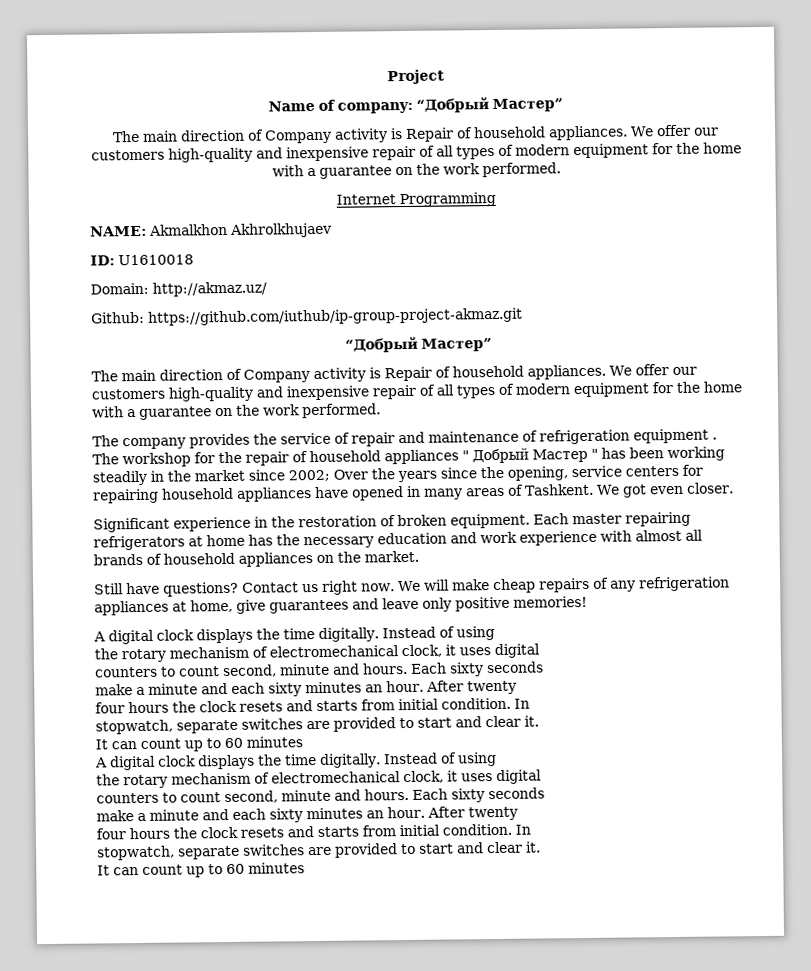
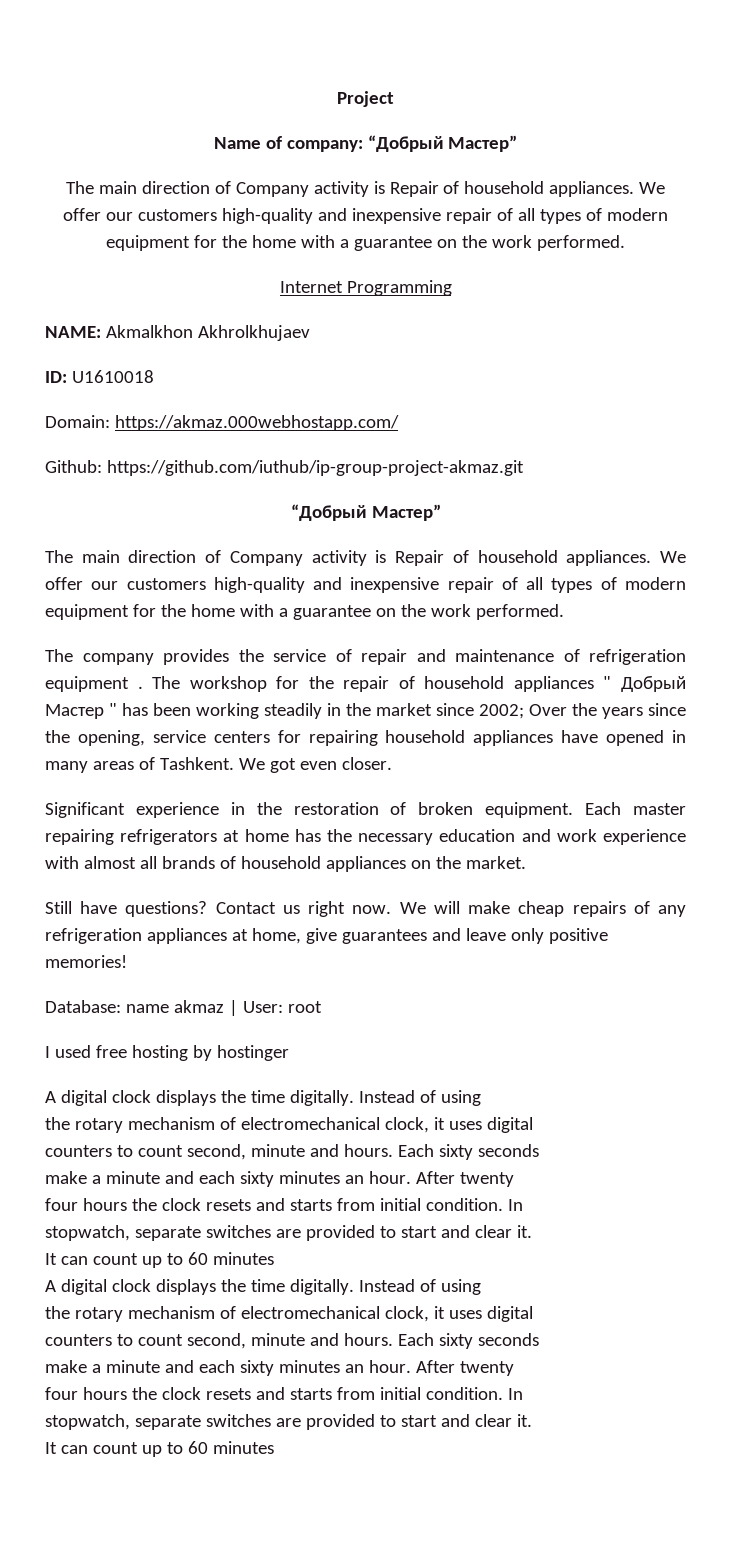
[152,281,267,297] http://akmaz.uz/ -> [114,415,399,431] https://akmaz.000webhostapp.com/
(588, 601) none -> [45,1000,322,1016] [45,1045,289,1061] // Database: name akmaz | User: root // I used free hosting by hostinger

